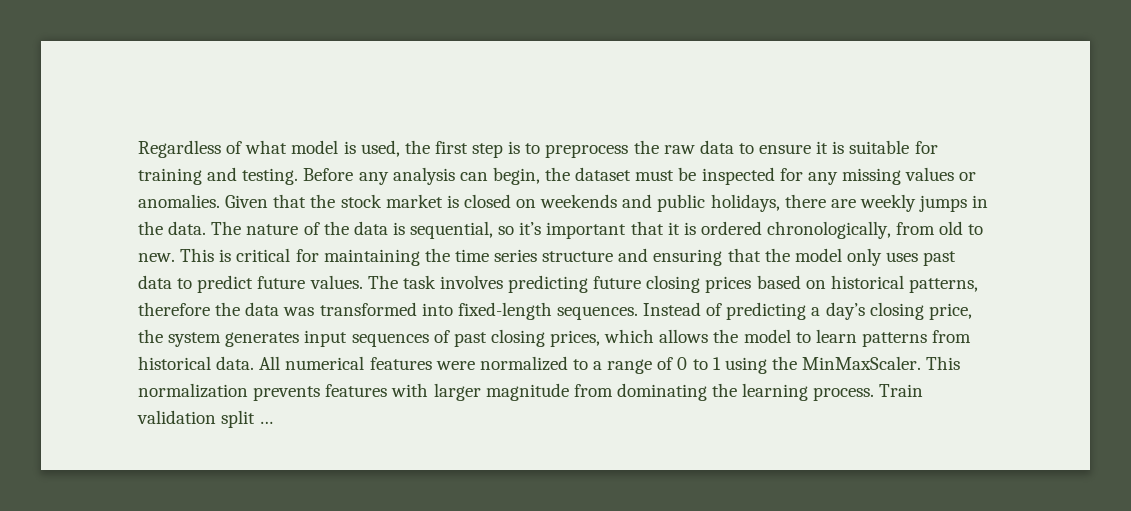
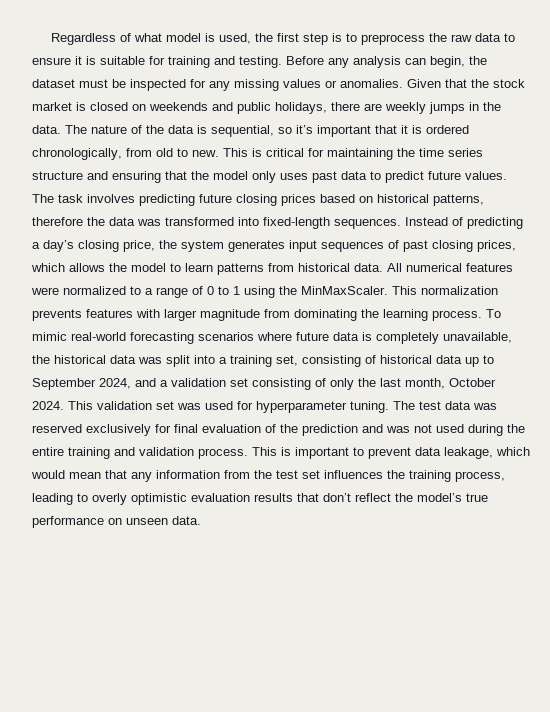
[879,384,924,397] [137,410,274,428] Train validation split … -> [486,309,501,318] [32,332,512,344] [32,355,494,367] [32,378,496,390] [32,401,497,413] [32,424,525,436] [32,447,530,459] [31,470,505,482] [32,493,488,505] [32,516,201,528] To mimic real-world forecasting scenarios where future data is completely unavailable, the historical data was split into a training set, consisting of historical data up to September 2024, and a validation set consisting of only the last month, October 2024. This validation set was used for hyperparameter tuning. The test data was reserved exclusively for final evaluation of the prediction and was not used during the entire training and validation process. This is important to prevent data leakage, which would mean that any information from the test set influences the training process, leading to overly optimistic evaluation results that don’t reflect the model’s true performance on unseen data.

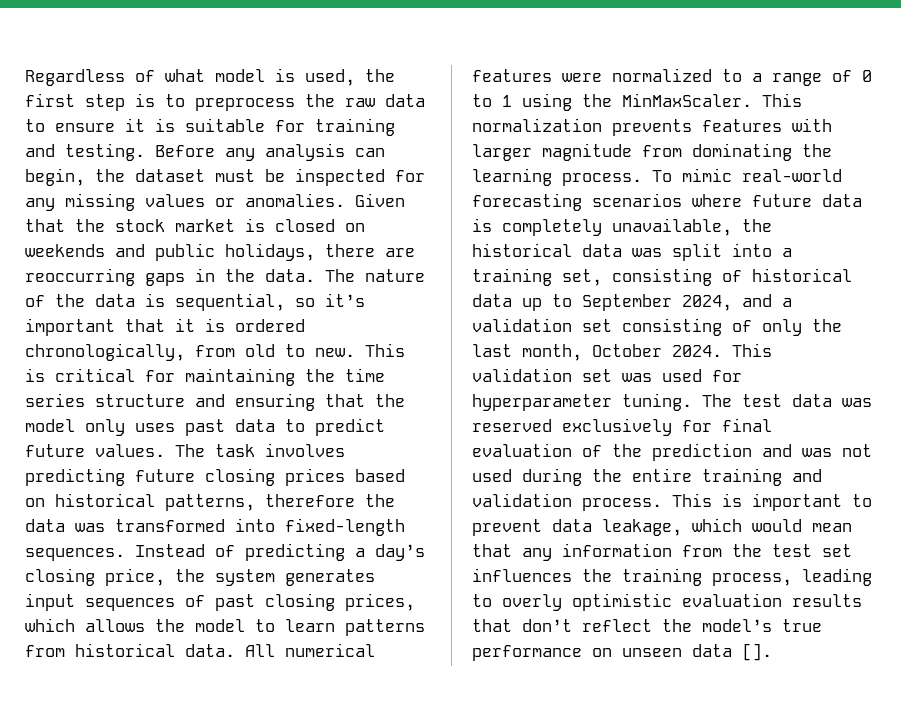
[385,102,465,114] weekly jumps -> [25,268,185,286] reoccurring gaps
[172,516,201,525] data. -> [692,643,772,661] data [].

